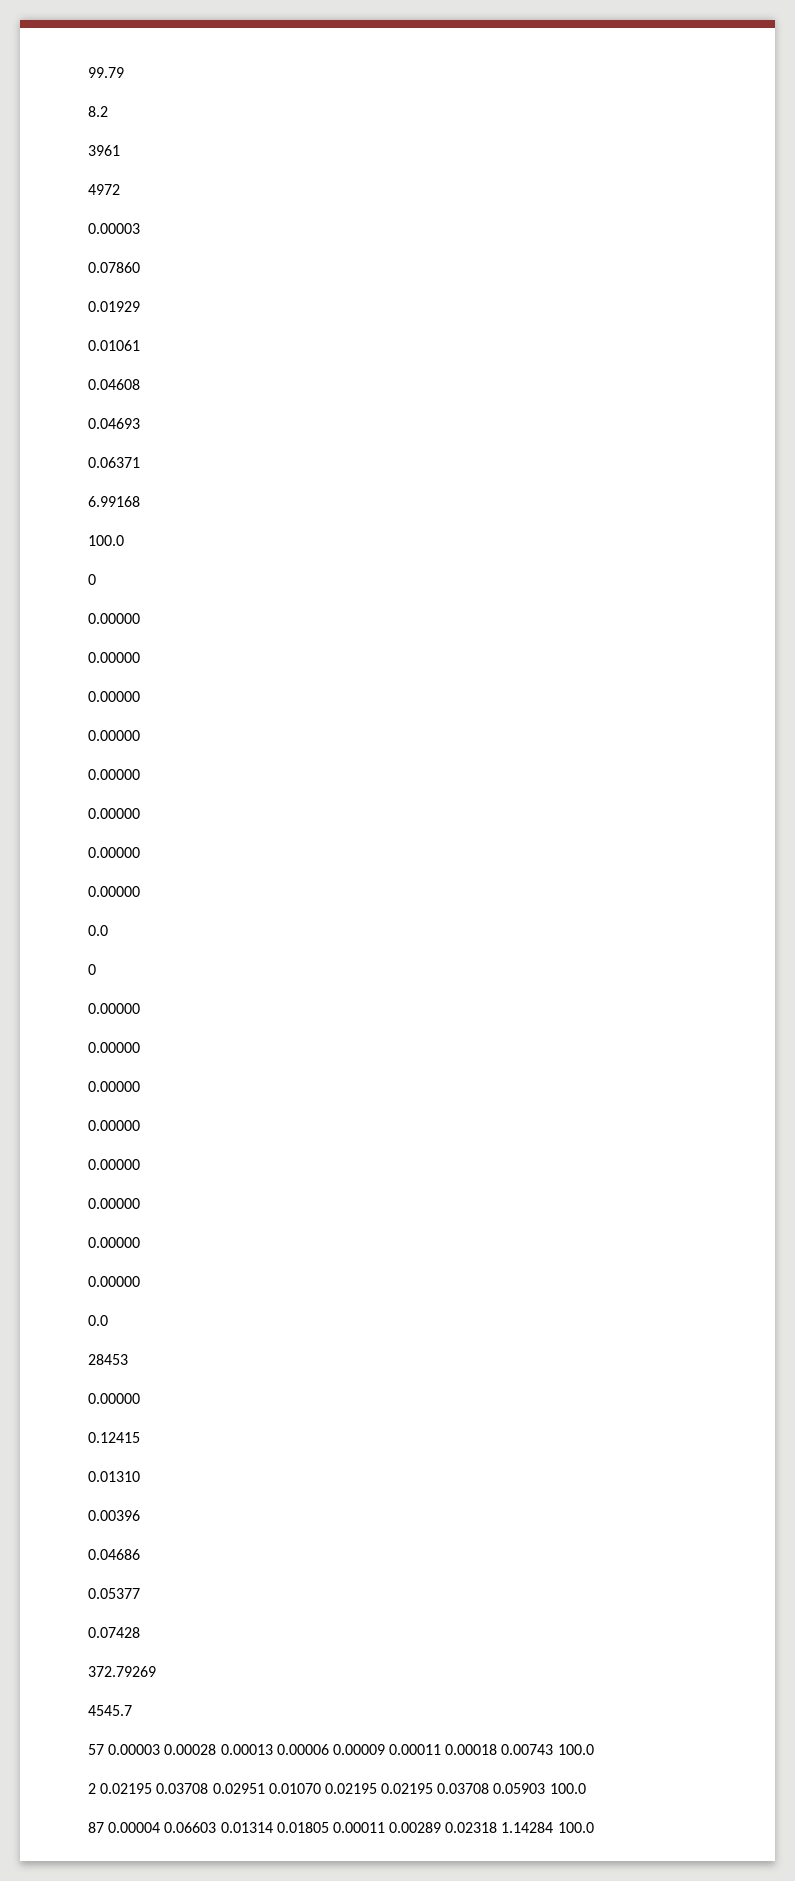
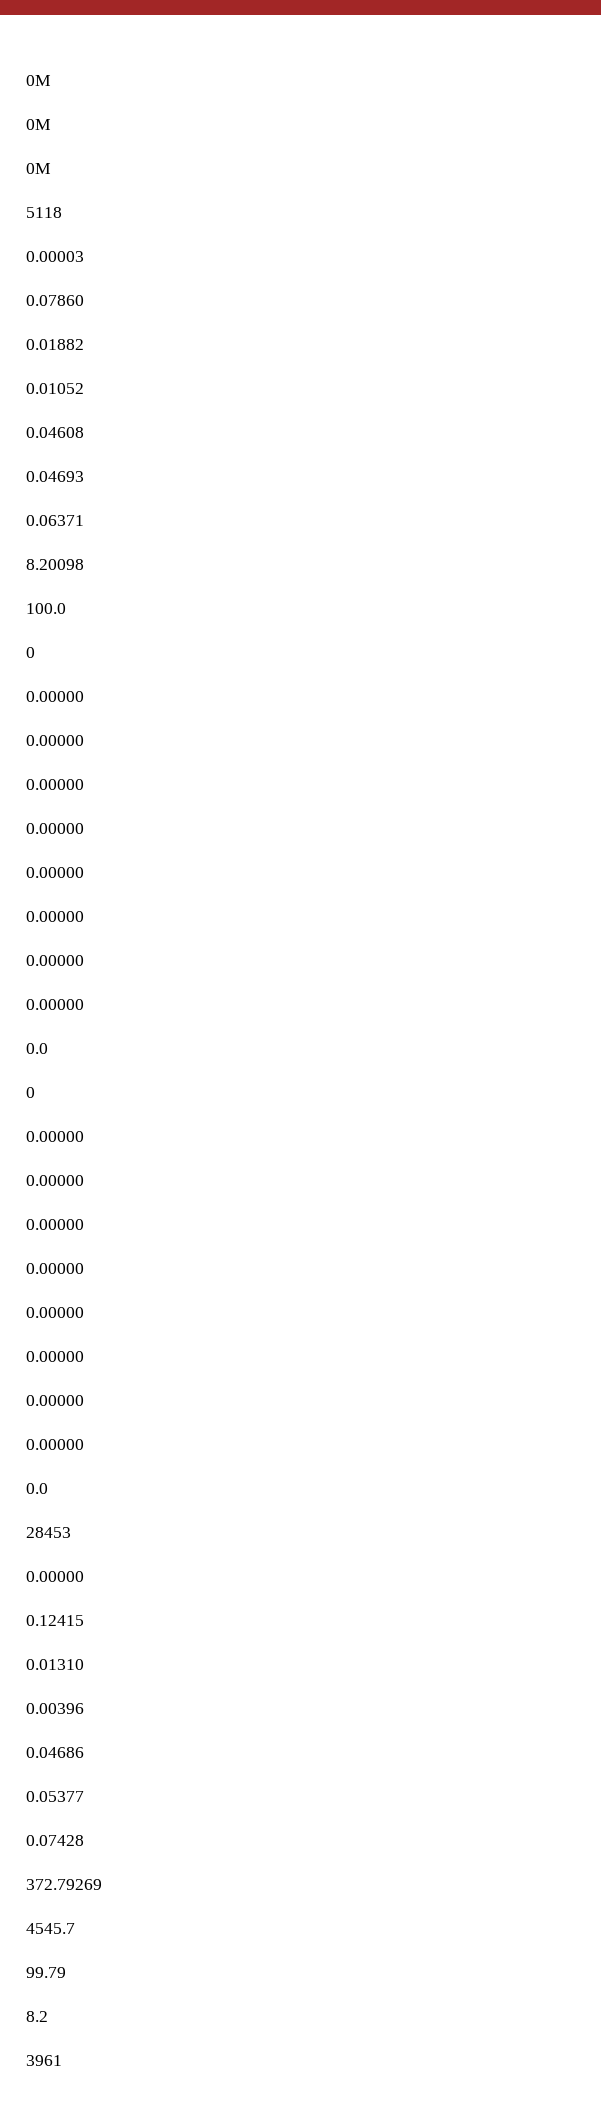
[88,67,124,78] [88,106,108,117] [88,145,120,156] [88,184,120,195] 99.79 // 8.2 // 3961 // 4972 -> [26,75,51,86] [26,119,51,130] [26,163,51,174] [26,207,62,218] 0M // 0M // 0M // 5118
[88,301,140,312] [88,340,140,351] 0.01929 // 0.01061 -> [26,339,84,350] [26,383,84,394] 0.01882 // 0.01052
[88,496,140,507] 6.99168 -> [26,559,84,570] 8.20098
[88,1744,594,1755] [88,1783,586,1794] [88,1822,594,1833] 57 0.00003 0.00028 0.00013 0.00006 0.00009 0.00011 0.00018 0.00743 100.0 // 2 0.02195 0.03708 0.02951 0.01070 0.02195 0.02195 0.03708 0.05903 100.0 // 87 0.00004 0.06603 0.01314 0.01805 0.00011 0.00289 0.02318 1.14284 100.0 -> [26,1967,66,1978] [26,2011,48,2022] [26,2055,62,2066] 99.79 // 8.2 // 3961

